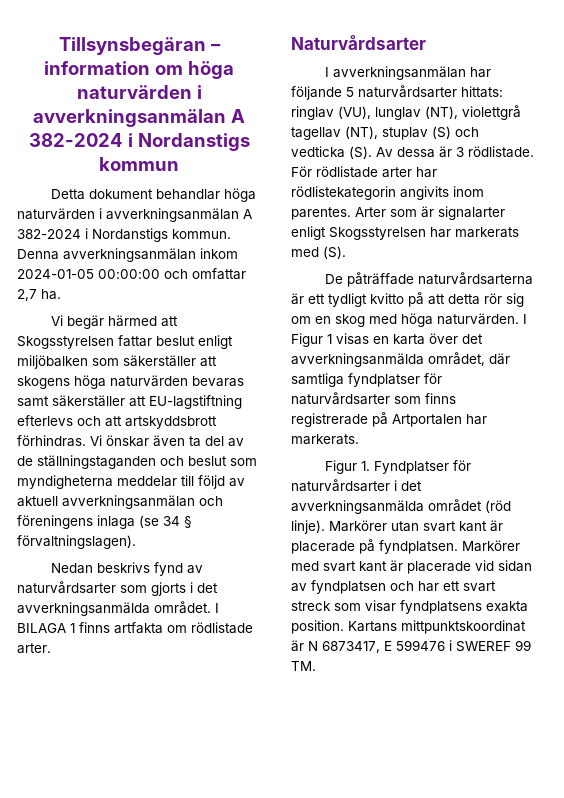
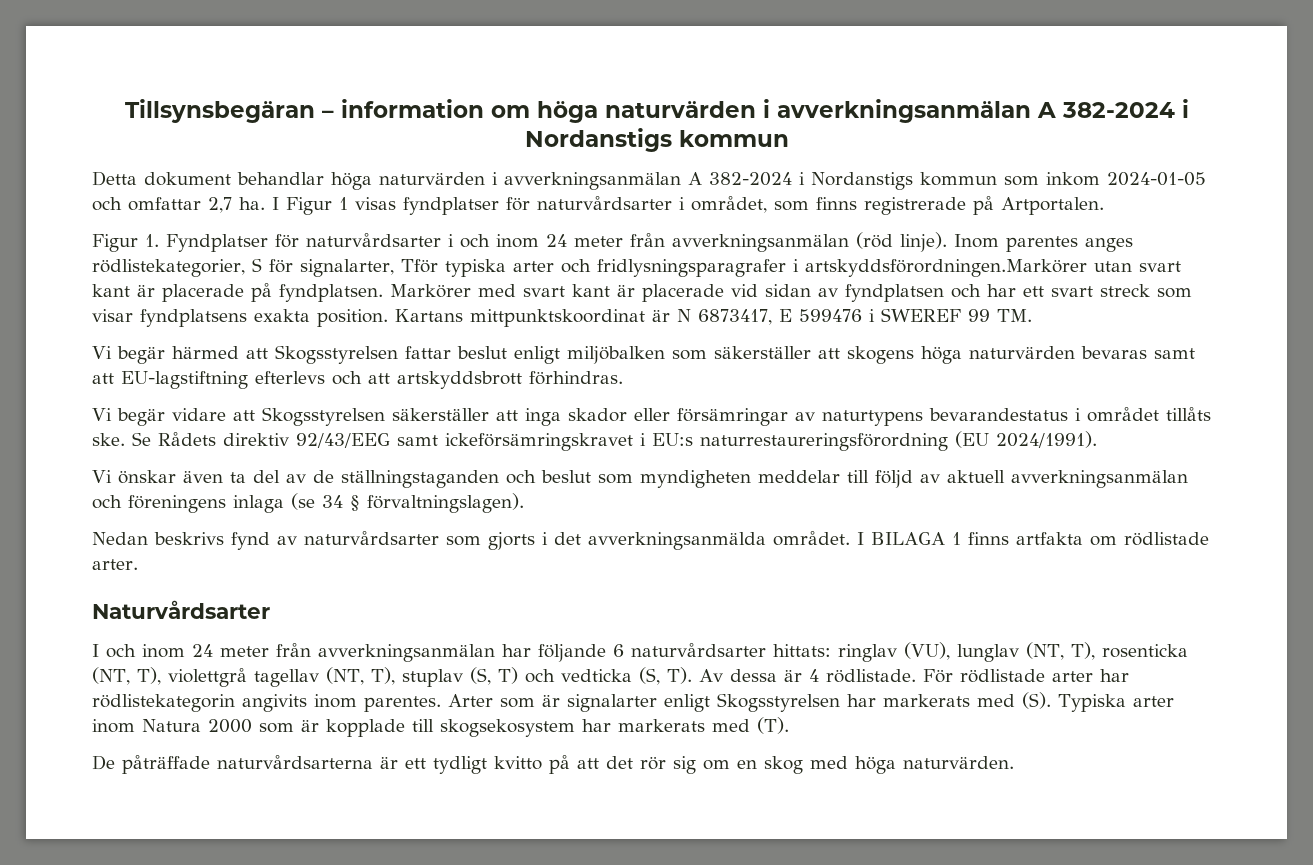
[172,229,231,239] [17,248,196,262] kommun. Denna avverkningsanmälan -> [920,172,1039,186] kommun som
[98,269,160,279] 00:00:00 -> (1206, 179) none
[51,315,179,329] [17,335,233,349] [17,355,217,369] [17,375,244,389] [17,395,242,409] [17,415,217,429] [17,435,244,447] [17,455,257,469] [17,475,245,489] [17,495,223,509] [17,515,192,529] [17,535,136,549] [51,562,204,576] [17,581,218,596] [17,601,219,616] [17,622,253,634] [17,643,51,654] [291,35,426,50] [325,66,492,80] [291,85,503,100] [291,105,521,120] [291,126,479,140] [291,146,534,159] [291,166,437,178] [291,186,484,200] [291,206,505,220] [291,226,519,240] [291,246,346,259] [325,272,534,287] [291,292,524,307] [291,313,527,327] [291,333,483,347] [291,352,510,367] [291,373,344,387] // Vi begär härmed att Skogsstyrelsen fattar beslut enligt miljöbalken som säkerställer att skogens höga naturvärden bevaras samt säkerställer att EU-lagstiftning efterlevs och att artskyddsbrott förhindras. Vi önskar även ta del av de ställningstaganden och beslut som myndigheterna meddelar till följd av aktuell avverkningsanmälan och föreningens inlaga (se 34 § förvaltningslagen). // Nedan beskrivs fynd av naturvårdsarter som gjorts i det avverkningsanmälda området. I BILAGA 1 finns artfakta om rödlistade arter. // Naturvårdsarter // I avverkningsanmälan har följande 5 naturvårdsarter hittats: ringlav (VU), lunglav (NT), violettgrå tagellav (NT), stuplav (S) och vedticka (S). Av dessa är 3 rödlistade. För rödlistade arter har rödlistekategorin angivits inom parentes. Arter som är signalarter enligt Skogsstyrelsen har markerats med (S). // De påträffade naturvårdsarterna är ett tydligt kvitto på att detta rör sig om en skog med höga naturvärden. I Figur 1 visas en karta över det avverkningsanmälda området, där samtliga -> [272,197,396,215] I Figur 1 visas
(390, 398) none -> [679,196,767,213] i området,
[392,414,487,427] [291,434,359,445] Artportalen har markerats. -> [1001,197,1104,215] Artportalen.
[401,481,422,491] [291,499,511,514] [291,520,387,534] det avverkningsanmälda området (röd linje). Markörer -> [460,232,1133,252] [92,258,1087,277] och inom 24 meter från avverkningsanmälan (röd linje). Inom parentes anges rödlistekategorier, S för signalarter, Tför typiska arter och fridlysningsparagrafer i artskyddsförordningen.Markörer
(316, 666) none -> [92,345,1195,364] [92,371,623,389] [92,407,1211,426] [92,431,1097,451] [92,470,1188,488] [92,493,524,513] [92,531,1209,550] [92,559,138,570] [92,600,270,619] [92,642,1188,662] [92,667,1129,687] [92,692,1174,712] [92,717,789,737] [92,755,1014,774] // Vi begär härmed att Skogsstyrelsen fattar beslut enligt miljöbalken som säkerställer att skogens höga naturvärden bevaras samt att EU-lagstiftning efterlevs och att artskyddsbrott förhindras. // Vi begär vidare att Skogsstyrelsen säkerställer att inga skador eller försämringar av naturtypens bevarandestatus i området tillåts ske. Se Rådets direktiv 92/43/EEG samt ickeförsämringskravet i EU:s naturrestaureringsförordning (EU 2024/1991). // Vi önskar även ta del av de ställningstaganden och beslut som myndigheten meddelar till följd av aktuell avverkningsanmälan och föreningens inlaga (se 34 § förvaltningslagen). // Nedan beskrivs fynd av naturvårdsarter som gjorts i det avverkningsanmälda området. I BILAGA 1 finns artfakta om rödlistade arter. // Naturvårdsarter // I och inom 24 meter från avverkningsanmälan har följande 6 naturvårdsarter hittats: ringlav (VU), lunglav (NT, T), rosenticka (NT, T), violettgrå tagellav (NT, T), stuplav (S, T) och vedticka (S, T). Av dessa är 4 rödlistade. För rödlistade arter har rödlistekategorin angivits inom parentes. Arter som är signalarter enligt Skogsstyrelsen har markerats med (S). Typiska arter inom Natura 2000 som är kopplade till skogsekosystem har markerats med (T). // De påträffade naturvårdsarterna är ett tydligt kvitto på att det rör sig om en skog med höga naturvärden.

